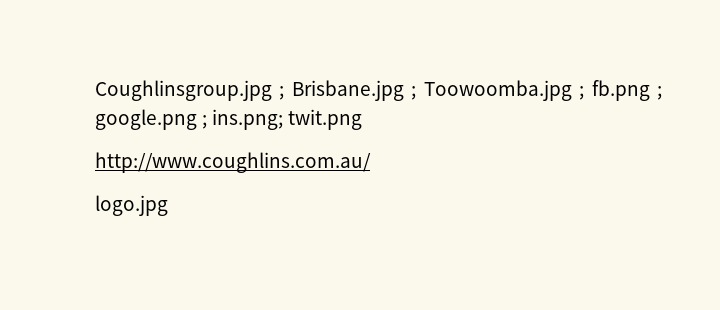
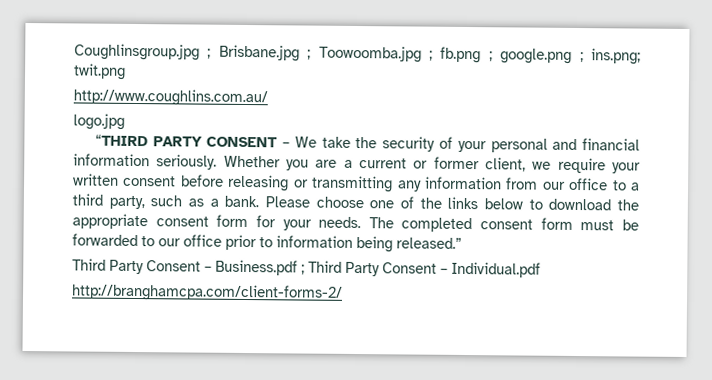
(168, 205) none -> [94,134,641,153] [73,153,641,174] [73,173,640,193] [72,193,640,211] [72,213,639,233] [72,233,462,253] [72,258,541,278] [71,283,343,302] // “THIRD PARTY CONSENT – We take the security of your personal and financial information seriously. Whether you are a current or former client, we require your written consent before releasing or transmitting any information from our office to a third party, such as a bank. Please choose one of the links below to download the appropriate consent form for your needs. The completed consent form must be forwarded to our office prior to information being released.” // Third Party Consent – Business.pdf ; Third Party Consent – Individual.pdf // http://branghamcpa.com/client-forms-2/

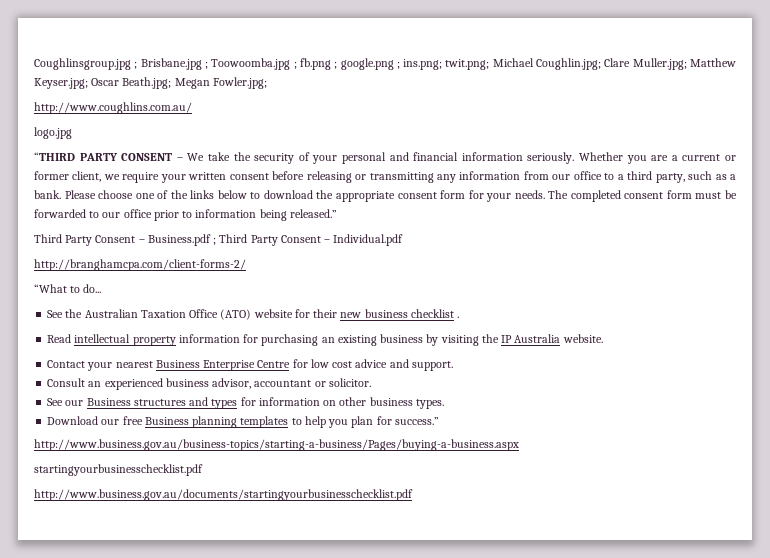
[73,63,126,80] twit.png -> [445,58,736,70] [34,77,267,89] twit.png; Michael Coughlin.jpg; Clare Muller.jpg; Matthew Keyser.jpg; Oscar Beath.jpg; Megan Fowler.jpg;
(343, 292) none -> [34,284,102,293] [47,309,460,320] [47,334,603,346] [47,359,453,371] [47,378,371,390] [47,397,444,409] [47,416,439,428] [34,439,519,451] [34,464,203,476] [34,489,413,501] // “What to do... // See the Australian Taxation Office (ATO) website for their new business checklist . // Read intellectual property information for purchasing an existing business by visiting the IP Australia website. // Contact your nearest Business Enterprise Centre for low cost advice and support. // Consult an experienced business advisor, accountant or solicitor. // See our Business structures and types for information on other business types. // Download our free Business planning templates to help you plan for success.” // http://www.business.gov.au/business-topics/starting-a-business/Pages/buying-a-business.aspx // startingyourbusinesschecklist.pdf // http://www.business.gov.au/documents/startingyourbusinesschecklist.pdf

